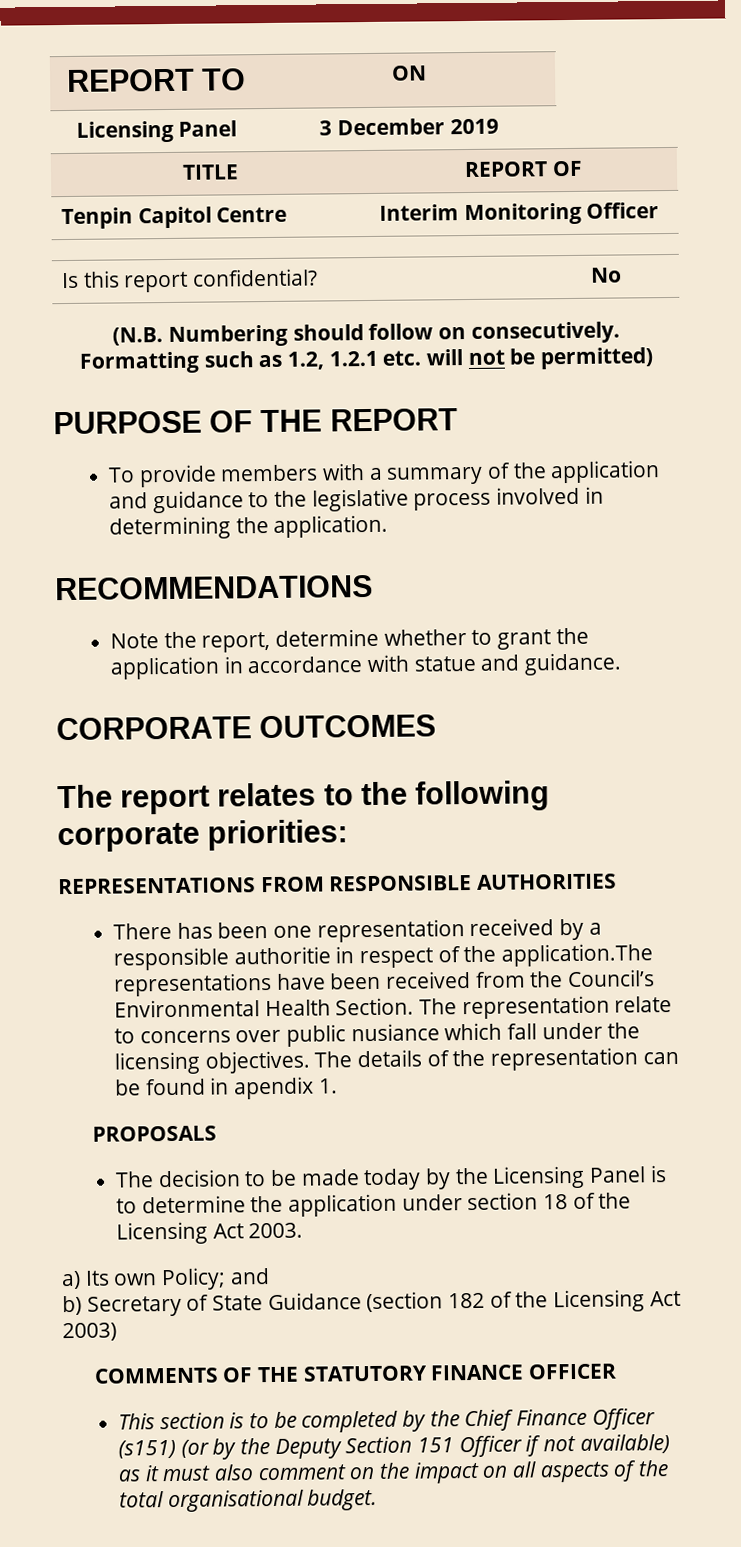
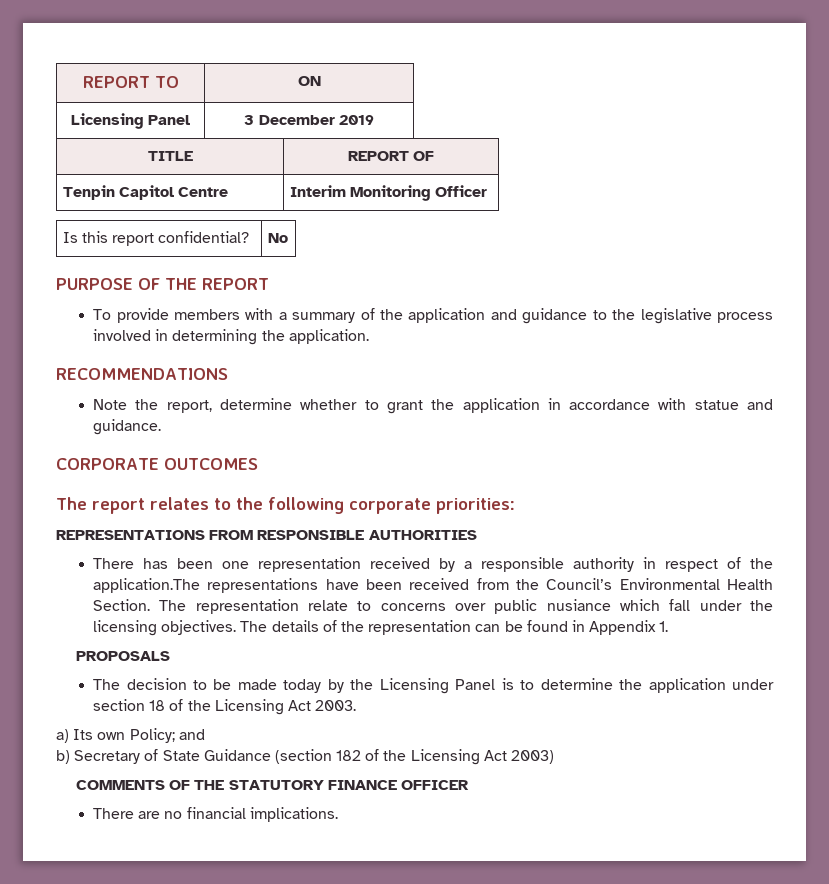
[112,321,620,347] [78,347,654,374] // (N.B. Numbering should follow on consecutively. Formatting such as 1.2, 1.2.1 etc. will not be permitted) -> (288, 238) none
[233,946,331,965] authoritie -> [573,557,635,572] authority
[233,1076,314,1100] apendix -> [589,620,657,635] Appendix
[117,1408,655,1433] [117,1434,670,1460] [117,1460,669,1484] [118,1488,378,1513] This section is to be completed by the Chief Finance Officer (s151) (or by the Deputy Section 151 Officer if not available) as it must also comment on the impact on all aspects of the total organisational budget. -> [93,807,338,822] There are no financial implications.

